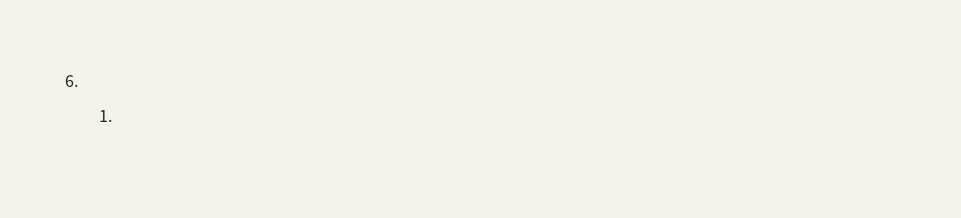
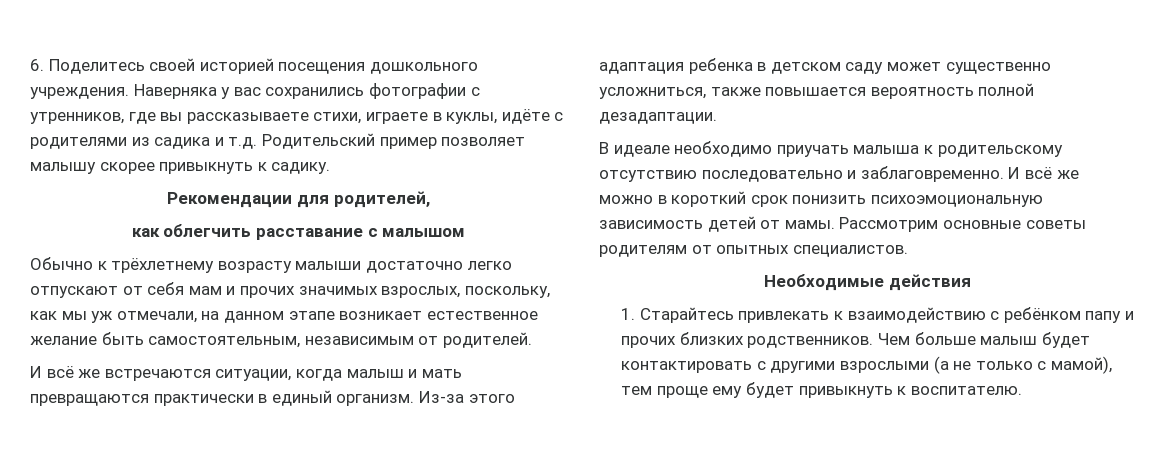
[99,110,113,122] // 1. -> [48,58,478,74] [30,83,480,99] [30,109,564,124] [30,133,526,149] [30,162,331,174] [167,191,430,208] [131,224,466,240] [30,257,512,273] [30,282,550,298] [30,311,538,323] [30,332,532,348] [30,366,462,381] [30,390,515,406] [599,58,1051,74] [599,83,1035,99] [599,112,717,124] [599,141,1063,157] [599,166,1079,182] [599,191,1043,207] [599,216,1086,232] [599,245,908,257] [764,274,971,291] [621,307,1134,323] [621,332,1090,348] [621,356,1112,374] [621,382,1022,398] Поделитесь своей историей посещения дошкольного учреждения. Наверняка у вас сохранились фотографии с утренников, где вы рассказываете стихи, играете в куклы, идёте с родителями из садика и т.д. Родительский пример позволяет малышу скорее привыкнуть к садику. // Рекомендации для родителей, // как облегчить расставание с малышом // Обычно к трёхлетнему возрасту малыши достаточно легко отпускают от себя мам и прочих значимых взрослых, поскольку, как мы уж отмечали, на данном этапе возникает естественное желание быть самостоятельным, независимым от родителей. // И всё же встречаются ситуации, когда малыш и мать превращаются практически в единый организм. Из-за этого адаптация ребенка в детском саду может существенно усложниться, также повышается вероятность полной дезадаптации. // В идеале необходимо приучать малыша к родительскому отсутствию последовательно и заблаговременно. И всё же можно в короткий срок понизить психоэмоциональную зависимость детей от мамы. Рассмотрим основные советы родителям от опытных специалистов. // Необходимые действия // 1. Старайтесь привлекать к взаимодействию с ребёнком папу и прочих близких родственников. Чем больше малыш будет контактировать с другими взрослыми (а не только с мамой), тем проще ему будет привыкнуть к воспитателю.

